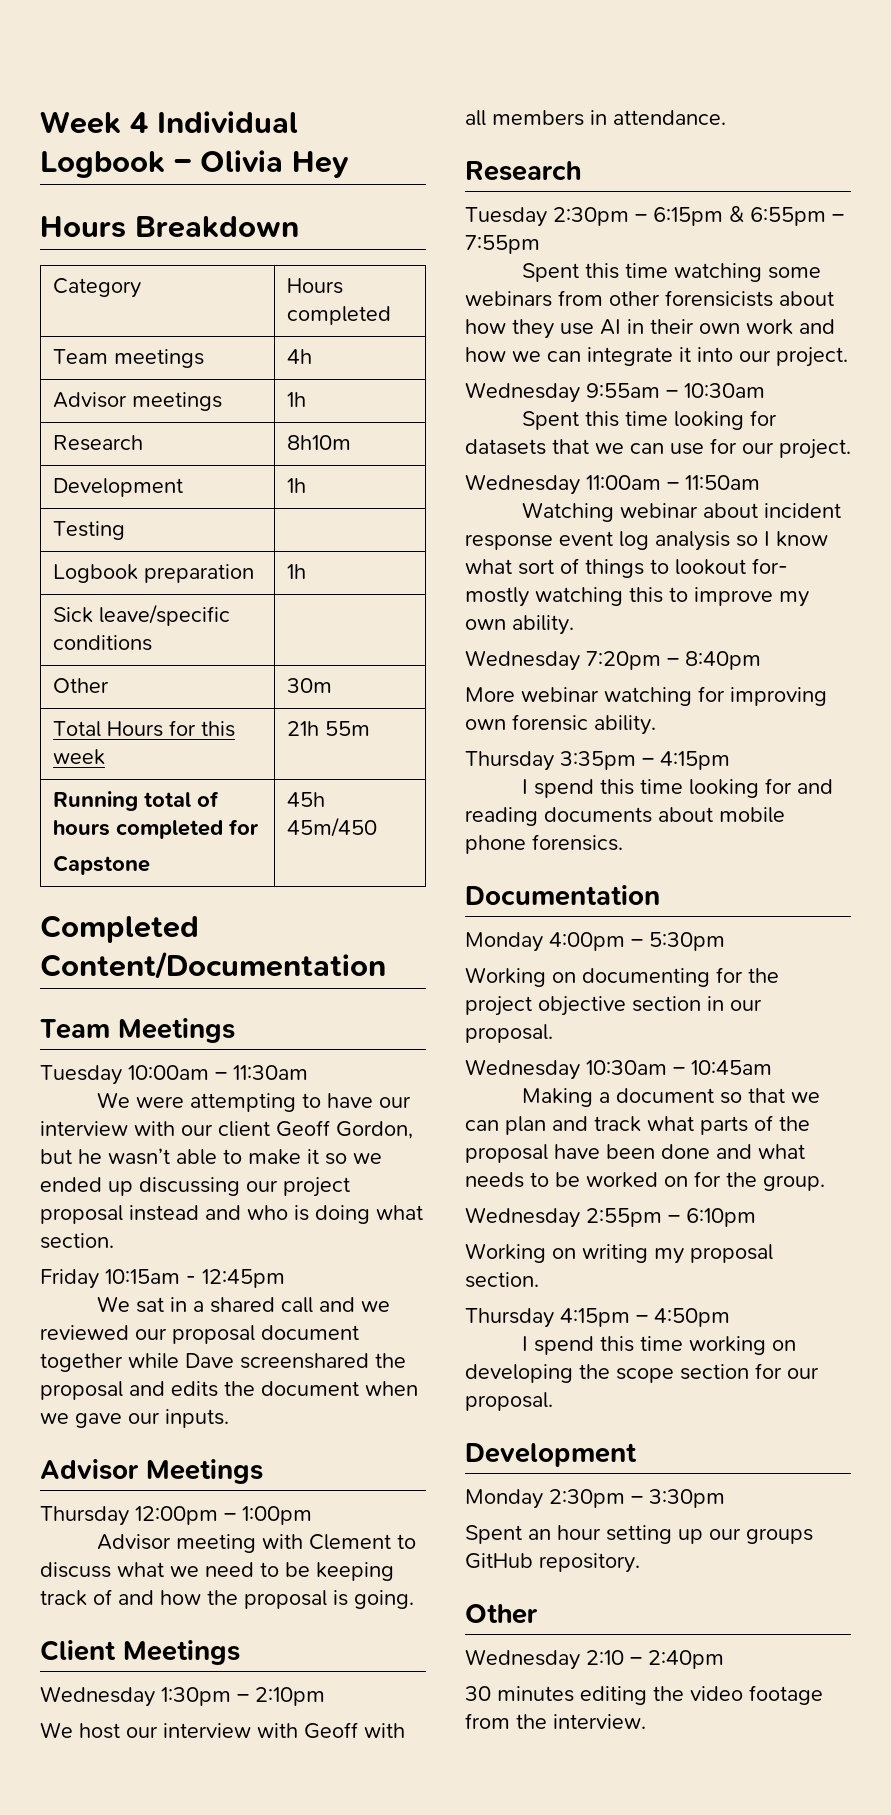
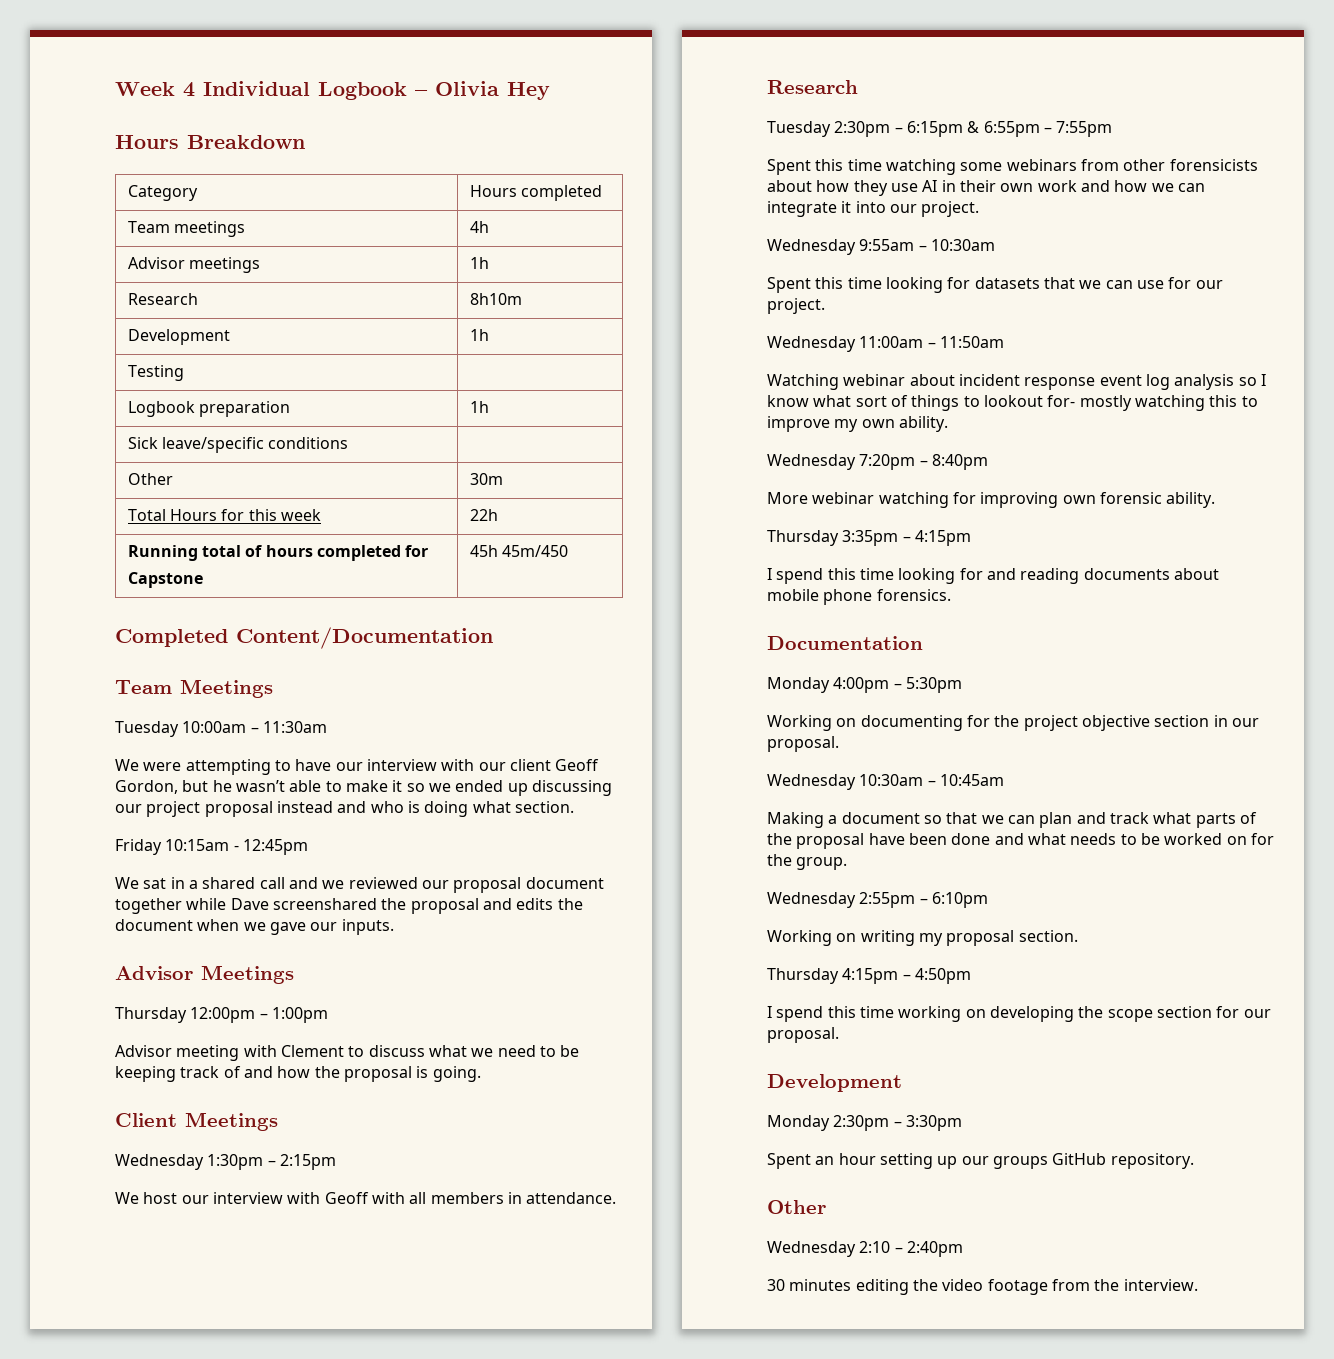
[287,721,371,736] 21h 55m -> [469,509,498,521] 22h
[255,1687,325,1706] 2:10pm -> [279,1154,336,1170] 2:15pm

